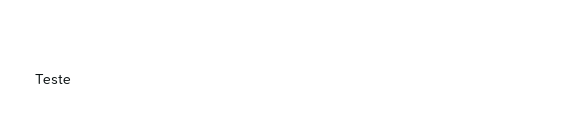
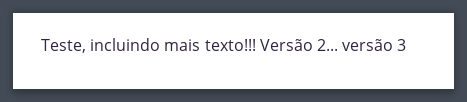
[35,74,71,85] Teste -> [41,38,407,53] Teste, incluindo mais texto!!! Versão 2... versão 3

